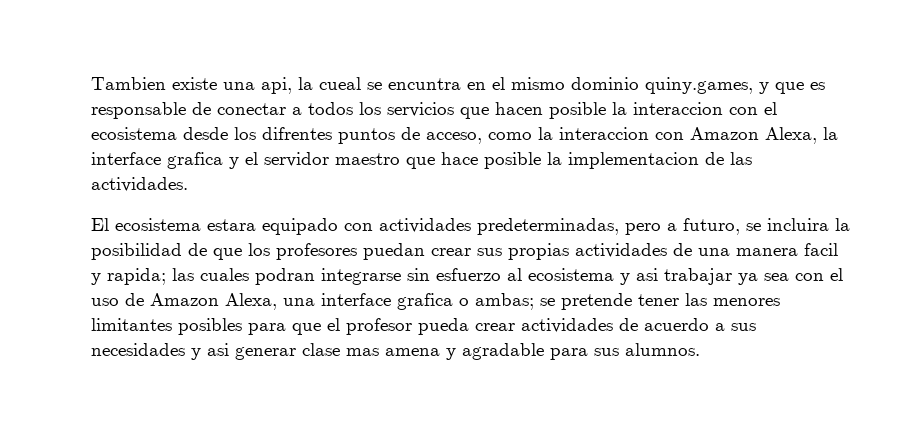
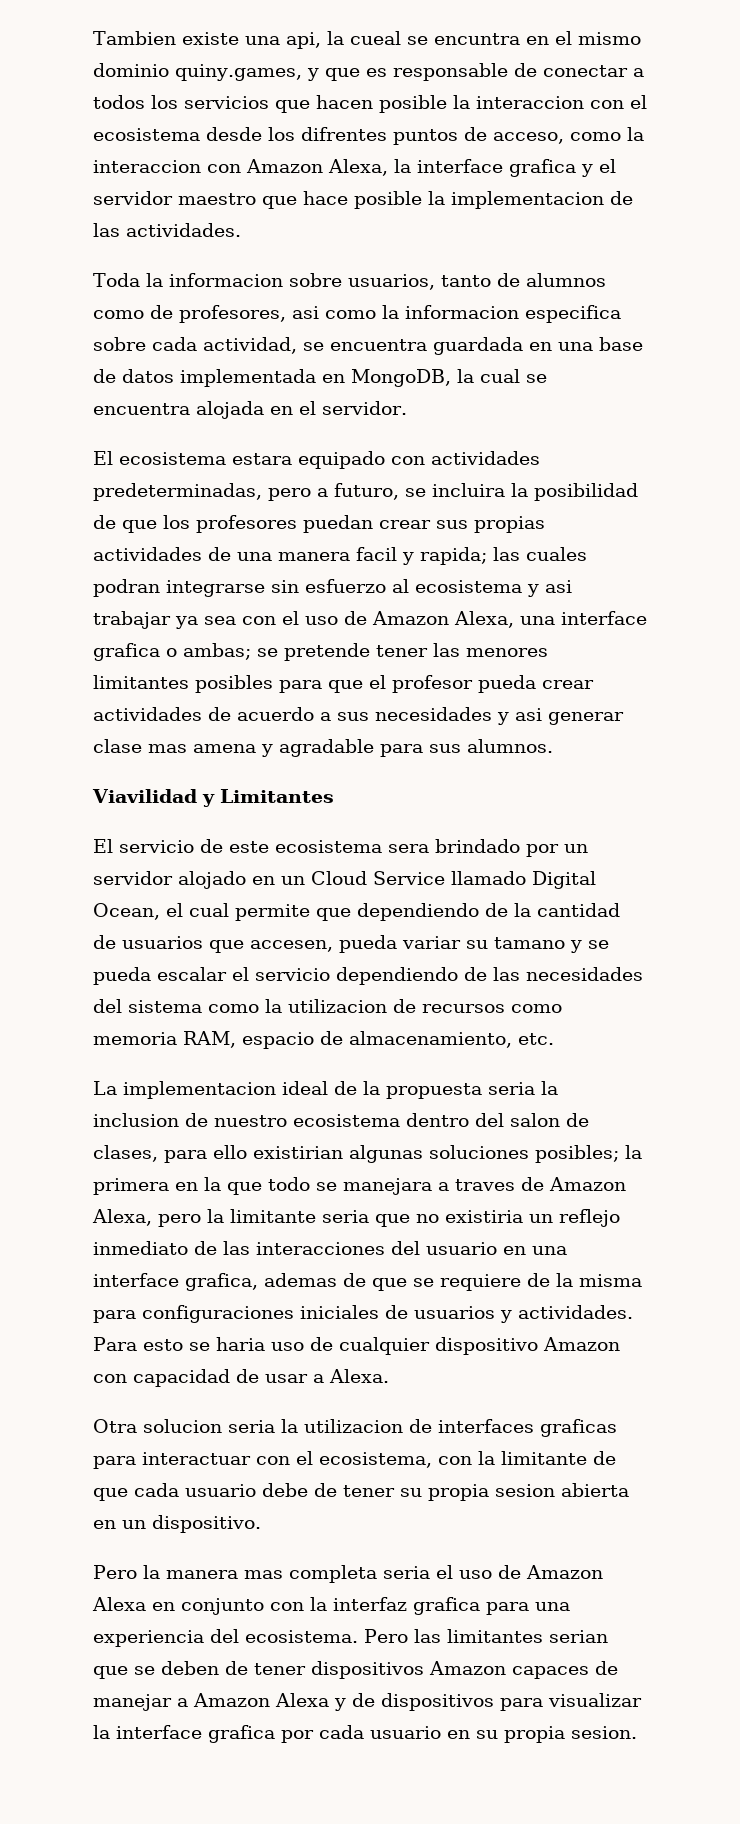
(188, 184) none -> [93,273,606,290] [93,305,621,323] [93,337,643,355] [93,369,547,387] [93,401,407,419] // Toda la informacion sobre usuarios, tanto de alumnos como de profesores, asi como la informacion especifica sobre cada actividad, se encuentra guardada en una base de datos implementada en MongoDB, la cual se encuentra alojada en el servidor.
(700, 349) none -> [92,789,334,807] [93,839,588,857] [93,871,596,889] [93,903,620,921] [93,935,609,953] [93,967,643,985] [93,999,562,1013] [93,1031,554,1049] [93,1081,558,1099] [93,1113,589,1127] [93,1145,642,1163] [93,1177,626,1195] [92,1209,620,1227] [93,1241,567,1255] [93,1273,642,1291] [93,1305,633,1323] [93,1337,620,1355] [93,1369,389,1387] [93,1419,617,1437] [93,1451,616,1469] [93,1483,629,1501] [93,1515,261,1533] [93,1565,603,1583] [92,1597,570,1615] [93,1629,608,1647] [93,1661,618,1679] [93,1693,642,1711] [93,1725,637,1743] // Viavilidad y Limitantes // El servicio de este ecosistema sera brindado por un servidor alojado en un Cloud Service llamado Digital Ocean, el cual permite que dependiendo de la cantidad de usuarios que accesen, pueda variar su tamano y se pueda escalar el servicio dependiendo de las necesidades del sistema como la utilizacion de recursos como memoria RAM, espacio de almacenamiento, etc. // La implementacion ideal de la propuesta seria la inclusion de nuestro ecosistema dentro del salon de clases, para ello existirian algunas soluciones posibles; la primera en la que todo se manejara a traves de Amazon Alexa, pero la limitante seria que no existiria un reflejo inmediato de las interacciones del usuario en una interface grafica, ademas de que se requiere de la misma para configuraciones iniciales de usuarios y actividades. Para esto se haria uso de cualquier dispositivo Amazon con capacidad de usar a Alexa. // Otra solucion seria la utilizacion de interfaces graficas para interactuar con el ecosistema, con la limitante de que cada usuario debe de tener su propia sesion abierta en un dispositivo. // Pero la manera mas completa seria el uso de Amazon Alexa en conjunto con la interfaz grafica para una experiencia del ecosistema. Pero las limitantes serian que se deben de tener dispositivos Amazon capaces de manejar a Amazon Alexa y de dispositivos para visualizar la interface grafica por cada usuario en su propia sesion.

